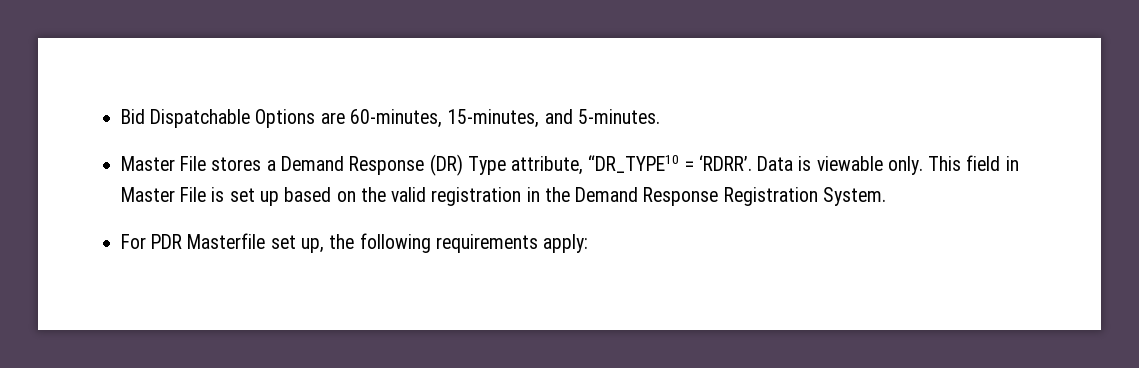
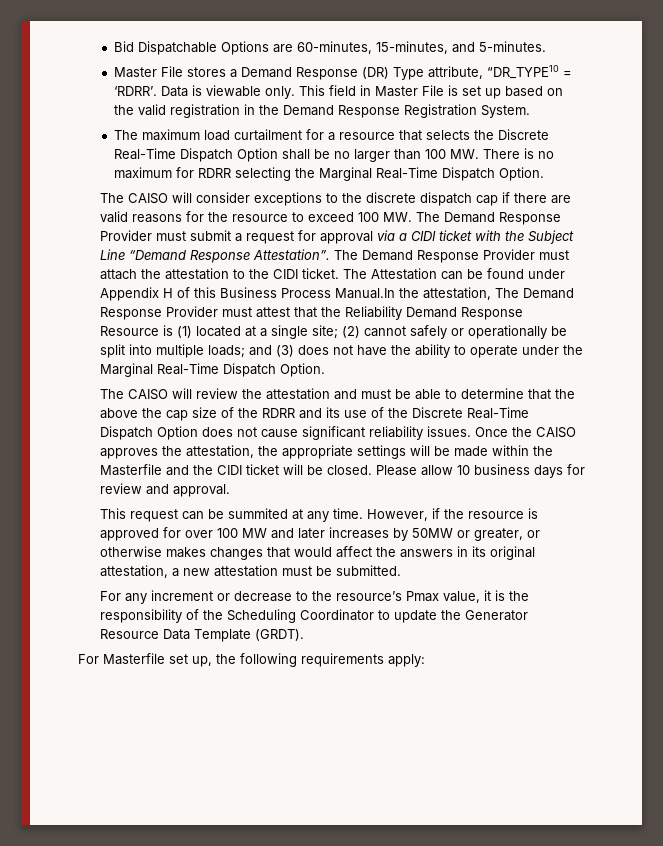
[120,234,183,249] For PDR -> [113,129,549,141] [113,148,554,162] [113,167,544,181] [99,192,571,206] [99,211,561,225] [99,230,574,244] [99,249,569,263] [99,268,565,280] [99,287,574,301] [99,306,523,320] [99,325,567,339] [99,344,583,358] [99,363,325,377] [99,388,575,400] [99,407,529,421] [99,426,576,440] [99,445,553,459] [99,464,585,478] [99,483,230,497] [99,508,538,522] [99,527,540,541] [99,546,535,560] [99,565,401,578] [99,590,529,604] [99,609,528,623] [99,629,304,642] [78,654,99,664] The maximum load curtailment for a resource that selects the Discrete Real-Time Dispatch Option shall be no larger than 100 MW. There is no maximum for RDRR selecting the Marginal Real-Time Dispatch Option. // The CAISO will consider exceptions to the discrete dispatch cap if there are valid reasons for the resource to exceed 100 MW. The Demand Response Provider must submit a request for approval via a CIDI ticket with the Subject Line “Demand Response Attestation”. The Demand Response Provider must attach the attestation to the CIDI ticket. The Attestation can be found under Appendix H of this Business Process Manual.In the attestation, The Demand Response Provider must attest that the Reliability Demand Response Resource is (1) located at a single site; (2) cannot safely or operationally be split into multiple loads; and (3) does not have the ability to operate under the Marginal Real-Time Dispatch Option. // The CAISO will review the attestation and must be able to determine that the above the cap size of the RDRR and its use of the Discrete Real-Time Dispatch Option does not cause significant reliability issues. Once the CAISO approves the attestation, the appropriate settings will be made within the Masterfile and the CIDI ticket will be closed. Please allow 10 business days for review and approval. // This request can be summited at any time. However, if the resource is approved for over 100 MW and later increases by 50MW or greater, or otherwise makes changes that would affect the answers in its original attestation, a new attestation must be submitted. // For any increment or decrease to the resource’s Pmax value, it is the responsibility of the Scheduling Coordinator to update the Generator Resource Data Template (GRDT). // For

